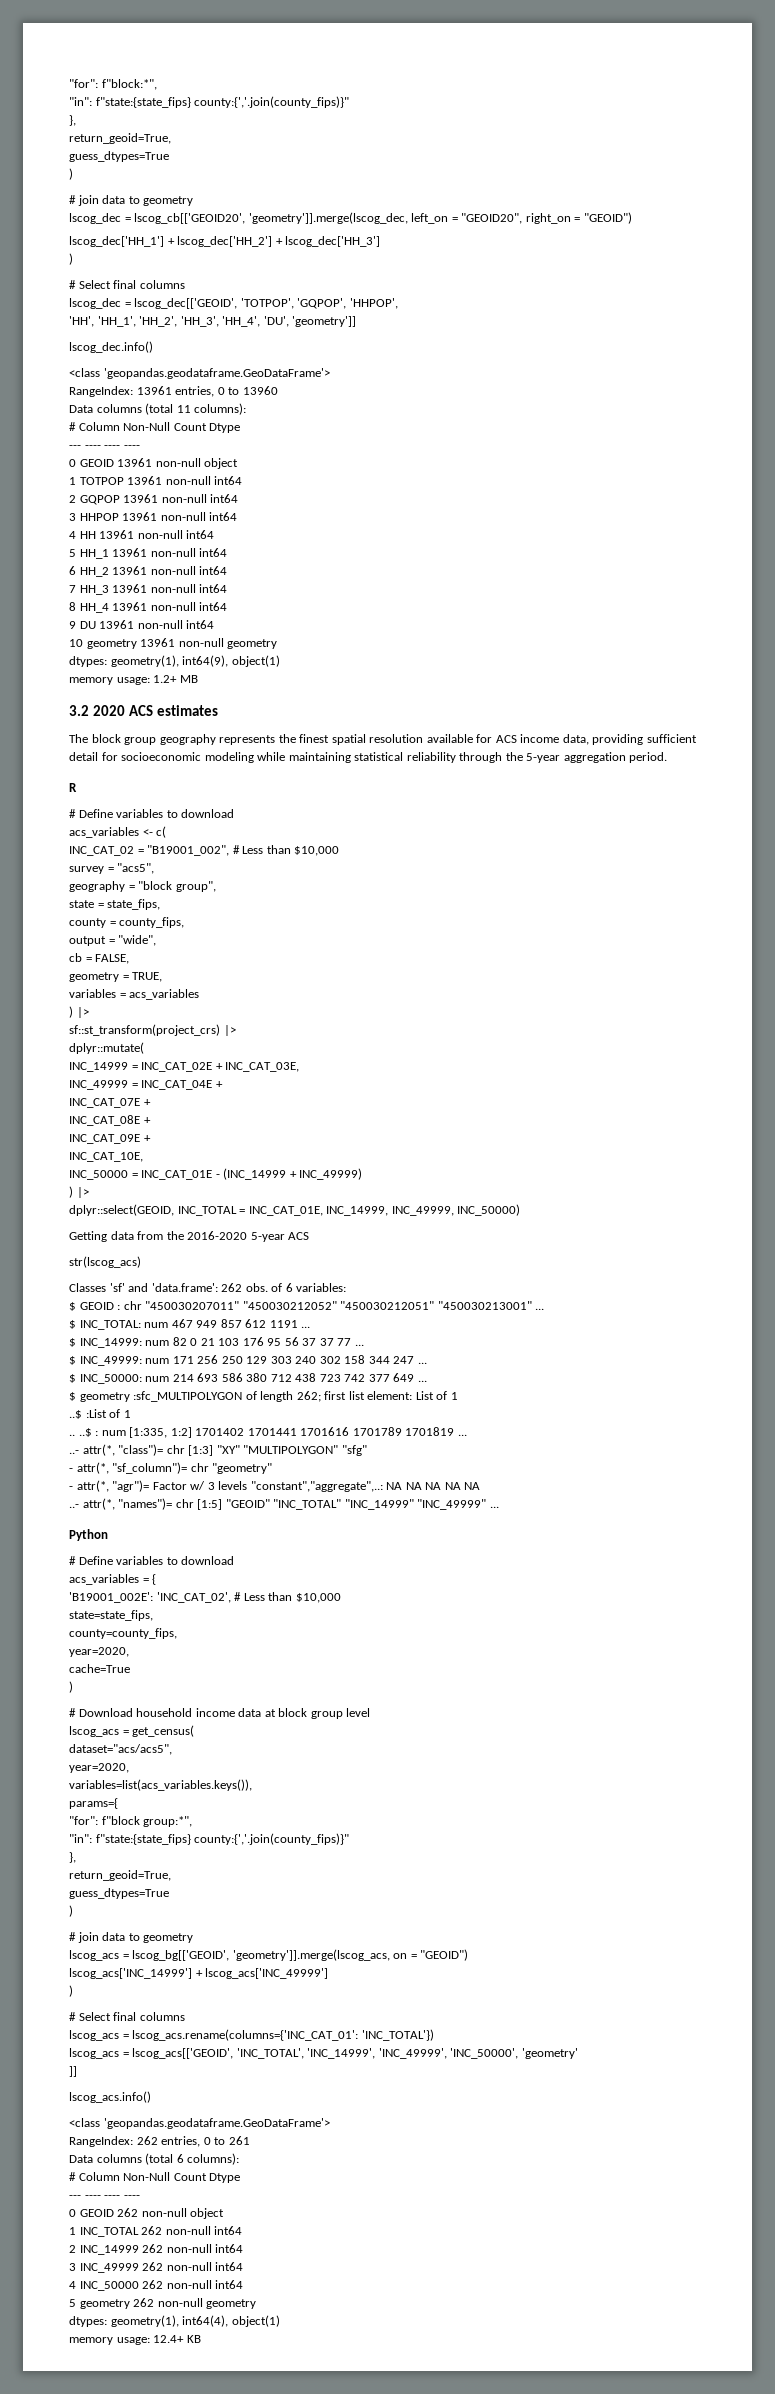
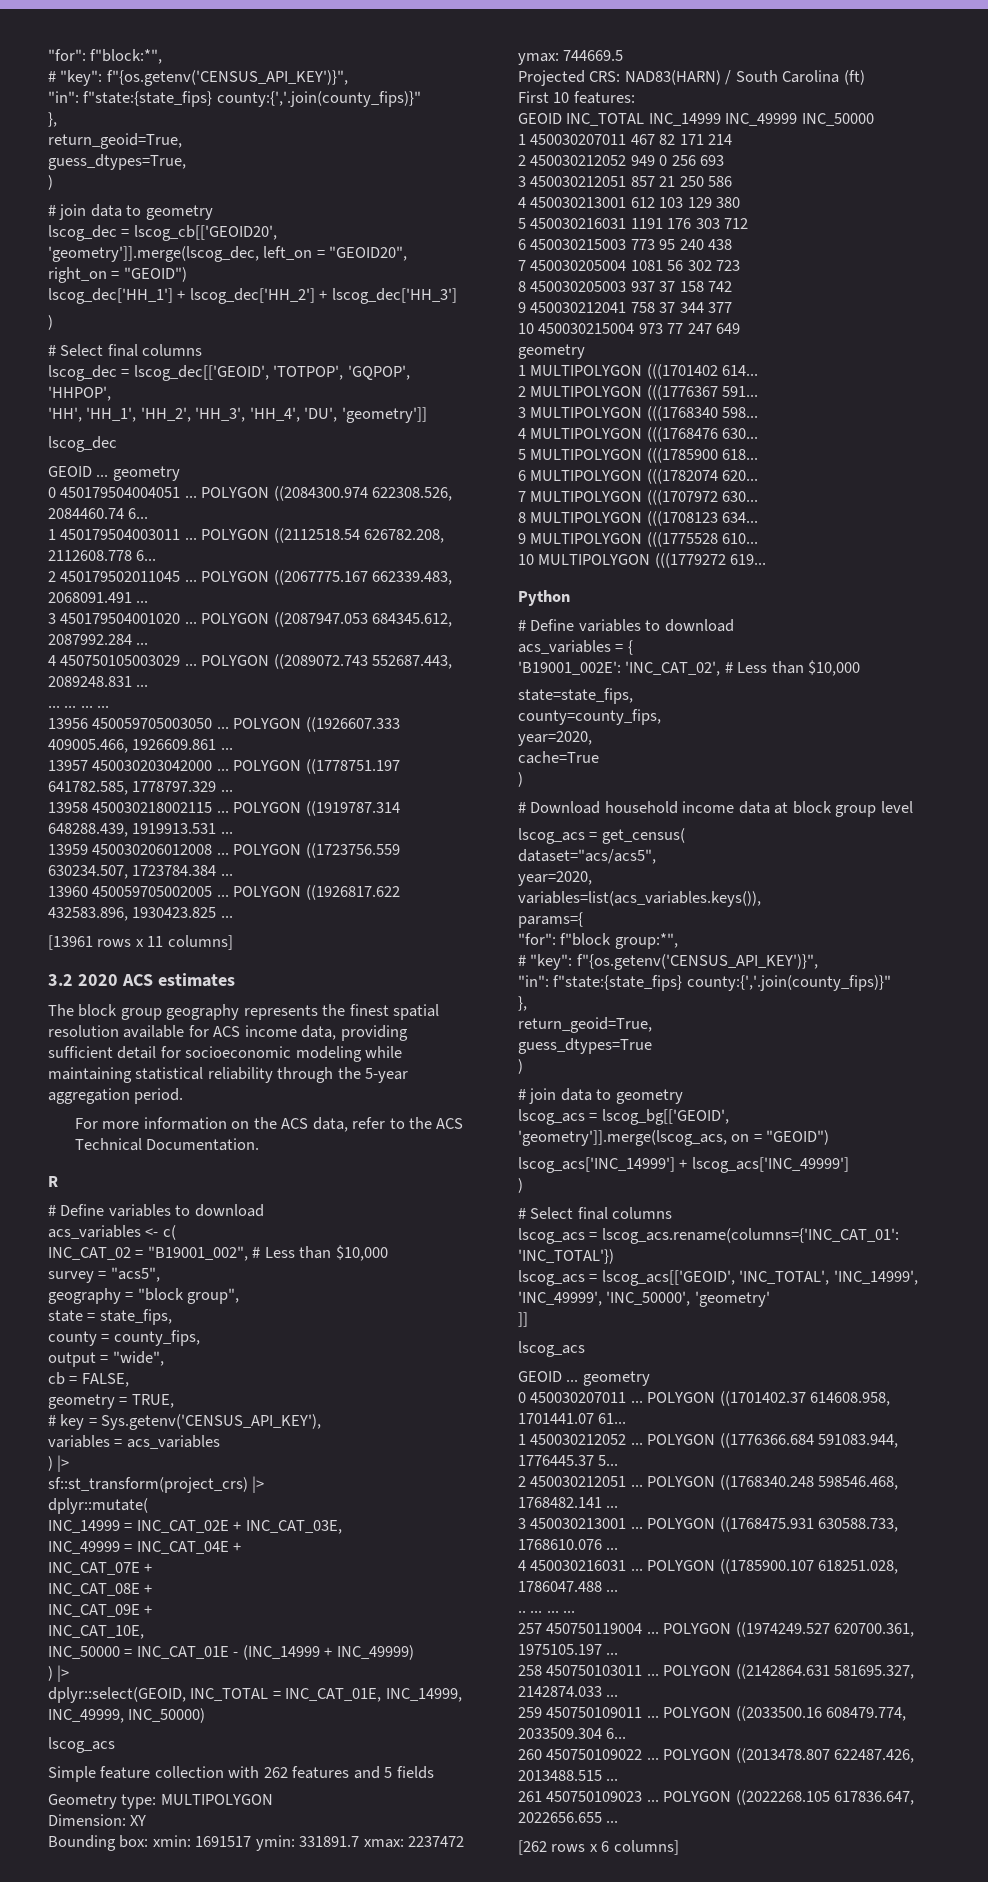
[69,96,350,108] [69,115,76,126] [69,133,171,144] [69,151,169,162] // "in": f"state:{state_fips} county:{','.join(county_fips)}" // }, // return_geoid=True, // guess_dtypes=True -> [48,70,348,86] [48,91,421,107] [48,112,57,127] [48,133,182,149] [48,154,186,170] // # "key": f"{os.getenv('CENSUS_API_KEY')}", // "in": f"state:{state_fips} county:{','.join(county_fips)}" // }, // return_geoid=True, // guess_dtypes=True,
[69,341,153,353] [69,368,330,379] [69,386,278,397] [69,403,247,415] [69,422,241,433] [69,445,140,449] [69,458,239,469] [69,476,243,485] [69,494,239,505] [69,512,238,521] [69,530,215,539] [69,548,228,559] [69,566,228,577] [69,584,228,595] [69,602,228,613] [69,620,215,629] [69,638,278,649] [69,655,280,667] [69,675,198,685] lscog_dec.info() // <class 'geopandas.geodataframe.GeoDataFrame'> // RangeIndex: 13961 entries, 0 to 13960 // Data columns (total 11 columns): // # Column Non-Null Count Dtype // --- ---- ---- ---- // 0 GEOID 13961 non-null object // 1 TOTPOP 13961 non-null int64 // 2 GQPOP 13961 non-null int64 // 3 HHPOP 13961 non-null int64 // 4 HH 13961 non-null int64 // 5 HH_1 13961 non-null int64 // 6 HH_2 13961 non-null int64 // 7 HH_3 13961 non-null int64 // 8 HH_4 13961 non-null int64 // 9 DU 13961 non-null int64 // 10 geometry 13961 non-null geometry // dtypes: geometry(1), int64(9), object(1) // memory usage: 1.2+ MB -> [48,436,117,452] [48,466,180,481] [48,486,453,501] [48,508,149,519] [48,528,445,543] [48,550,157,561] [48,570,453,585] [48,592,149,603] [48,612,453,627] [48,634,149,645] [48,654,453,669] [48,676,149,687] [48,705,110,708] [48,717,400,732] [48,739,233,753] [48,759,400,774] [48,781,233,795] [48,801,400,816] [48,823,233,837] [48,843,400,858] [48,865,233,879] [48,885,400,900] [48,907,233,921] [48,935,233,950] lscog_dec // GEOID ... geometry // 0 450179504004051 ... POLYGON ((2084300.974 622308.526, 2084460.74 6... // 1 450179504003011 ... POLYGON ((2112518.54 626782.208, 2112608.778 6... // 2 450179502011045 ... POLYGON ((2067775.167 662339.483, 2068091.491 ... // 3 450179504001020 ... POLYGON ((2087947.053 684345.612, 2087992.284 ... // 4 450750105003029 ... POLYGON ((2089072.743 552687.443, 2089248.831 ... // ... ... ... ... // 13956 450059705003050 ... POLYGON ((1926607.333 409005.466, 1926609.861 ... // 13957 450030203042000 ... POLYGON ((1778751.197 641782.585, 1778797.329 ... // 13958 450030218002115 ... POLYGON ((1919787.314 648288.439, 1919913.531 ... // 13959 450030206012008 ... POLYGON ((1723756.559 630234.507, 1723784.384 ... // 13960 450059705002005 ... POLYGON ((1926817.622 432583.896, 1930423.825 ... // [13961 rows x 11 columns]
(668, 757) none -> [74,1117,464,1132] [74,1138,260,1151] // For more information on the ACS data, refer to the ACS Technical Documentation.
(163, 977) none -> [48,1414,322,1430] // # key = Sys.getenv('CENSUS_API_KEY'),
[69,1231,310,1242] [69,1256,141,1268] [69,1283,347,1292] [69,1301,545,1311] [69,1319,311,1330] [69,1337,364,1348] [69,1355,427,1366] [69,1373,427,1384] [69,1391,458,1402] [69,1409,131,1419] [69,1427,467,1438] [69,1444,367,1456] [69,1462,273,1474] [69,1480,481,1492] [69,1498,499,1510] Getting data from the 2016-2020 5-year ACS // str(lscog_acs) // Classes 'sf' and 'data.frame': 262 obs. of 6 variables: // $ GEOID : chr "450030207011" "450030212052" "450030212051" "450030213001" ... // $ INC_TOTAL: num 467 949 857 612 1191 ... // $ INC_14999: num 82 0 21 103 176 95 56 37 37 77 ... // $ INC_49999: num 171 256 250 129 303 240 302 158 344 247 ... // $ INC_50000: num 214 693 586 380 712 438 723 742 377 649 ... // $ geometry :sfc_MULTIPOLYGON of length 262; first list element: List of 1 // ..$ :List of 1 // .. ..$ : num [1:335, 1:2] 1701402 1701441 1701616 1701789 1701819 ... // ..- attr(*, "class")= chr [1:3] "XY" "MULTIPOLYGON" "sfg" // - attr(*, "sf_column")= chr "geometry" // - attr(*, "agr")= Factor w/ 3 levels "constant","aggregate",..: NA NA NA NA NA // ..- attr(*, "names")= chr [1:5] "GEOID" "INC_TOTAL" "INC_14999" "INC_49999" ... -> [48,1737,115,1753] [48,1766,434,1782] [48,1794,273,1809] [48,1814,147,1826] [48,1835,465,1851] [518,50,624,65] [518,70,865,86] [518,91,635,104] [518,113,874,126] [518,134,733,145] [518,155,725,166] [518,176,733,187] [518,197,741,208] [518,218,749,229] [518,239,733,250] [518,260,741,271] [518,281,733,292] [518,302,733,313] [518,323,741,334] [518,344,585,359] [518,364,759,379] [518,385,759,400] [518,406,759,421] [518,427,759,442] [518,448,759,463] [518,469,759,484] [518,490,759,505] [518,511,759,526] [518,532,759,547] [518,553,767,568] lscog_acs // Simple feature collection with 262 features and 5 fields // Geometry type: MULTIPOLYGON // Dimension: XY // Bounding box: xmin: 1691517 ymin: 331891.7 xmax: 2237472 ymax: 744669.5 // Projected CRS: NAD83(HARN) / South Carolina (ft) // First 10 features: // GEOID INC_TOTAL INC_14999 INC_49999 INC_50000 // 1 450030207011 467 82 171 214 // 2 450030212052 949 0 256 693 // 3 450030212051 857 21 250 586 // 4 450030213001 612 103 129 380 // 5 450030216031 1191 176 303 712 // 6 450030215003 773 95 240 438 // 7 450030205004 1081 56 302 723 // 8 450030205003 937 37 158 742 // 9 450030212041 758 37 344 377 // 10 450030215004 973 77 247 649 // geometry // 1 MULTIPOLYGON (((1701402 614... // 2 MULTIPOLYGON (((1776367 591... // 3 MULTIPOLYGON (((1768340 598... // 4 MULTIPOLYGON (((1768476 630... // 5 MULTIPOLYGON (((1785900 618... // 6 MULTIPOLYGON (((1782074 620... // 7 MULTIPOLYGON (((1707972 630... // 8 MULTIPOLYGON (((1708123 634... // 9 MULTIPOLYGON (((1775528 610... // 10 MULTIPOLYGON (((1779272 619...
(193, 1821) none -> [518,954,818,970] // # "key": f"{os.getenv('CENSUS_API_KEY')}",
[69,2091,151,2103] [69,2118,330,2129] [69,2136,250,2147] [69,2153,240,2165] [69,2172,241,2183] [69,2195,140,2199] [69,2208,225,2219] [69,2226,243,2237] [69,2244,244,2255] [69,2262,244,2273] [69,2280,244,2291] [69,2298,257,2309] [69,2315,280,2327] [69,2335,201,2345] lscog_acs.info() // <class 'geopandas.geodataframe.GeoDataFrame'> // RangeIndex: 262 entries, 0 to 261 // Data columns (total 6 columns): // # Column Non-Null Count Dtype // --- ---- ---- ---- // 0 GEOID 262 non-null object // 1 INC_TOTAL 262 non-null int64 // 2 INC_14999 262 non-null int64 // 3 INC_49999 262 non-null int64 // 4 INC_50000 262 non-null int64 // 5 geometry 262 non-null geometry // dtypes: geometry(1), int64(4), object(1) // memory usage: 12.4+ KB -> [518,1341,585,1357] [518,1371,650,1386] [518,1391,891,1406] [518,1413,627,1424] [518,1433,899,1448] [518,1455,619,1466] [518,1475,899,1490] [518,1497,619,1508] [518,1517,899,1532] [518,1539,619,1550] [518,1559,899,1574] [518,1581,619,1592] [518,1610,576,1613] [518,1622,915,1637] [518,1644,619,1655] [518,1664,915,1679] [518,1686,619,1697] [518,1706,907,1721] [518,1728,627,1739] [518,1748,915,1763] [518,1770,619,1781] [518,1790,915,1805] [518,1812,619,1823] [518,1840,679,1855] lscog_acs // GEOID ... geometry // 0 450030207011 ... POLYGON ((1701402.37 614608.958, 1701441.07 61... // 1 450030212052 ... POLYGON ((1776366.684 591083.944, 1776445.37 5... // 2 450030212051 ... POLYGON ((1768340.248 598546.468, 1768482.141 ... // 3 450030213001 ... POLYGON ((1768475.931 630588.733, 1768610.076 ... // 4 450030216031 ... POLYGON ((1785900.107 618251.028, 1786047.488 ... // .. ... ... ... // 257 450750119004 ... POLYGON ((1974249.527 620700.361, 1975105.197 ... // 258 450750103011 ... POLYGON ((2142864.631 581695.327, 2142874.033 ... // 259 450750109011 ... POLYGON ((2033500.16 608479.774, 2033509.304 6... // 260 450750109022 ... POLYGON ((2013478.807 622487.426, 2013488.515 ... // 261 450750109023 ... POLYGON ((2022268.105 617836.647, 2022656.655 ... // [262 rows x 6 columns]

